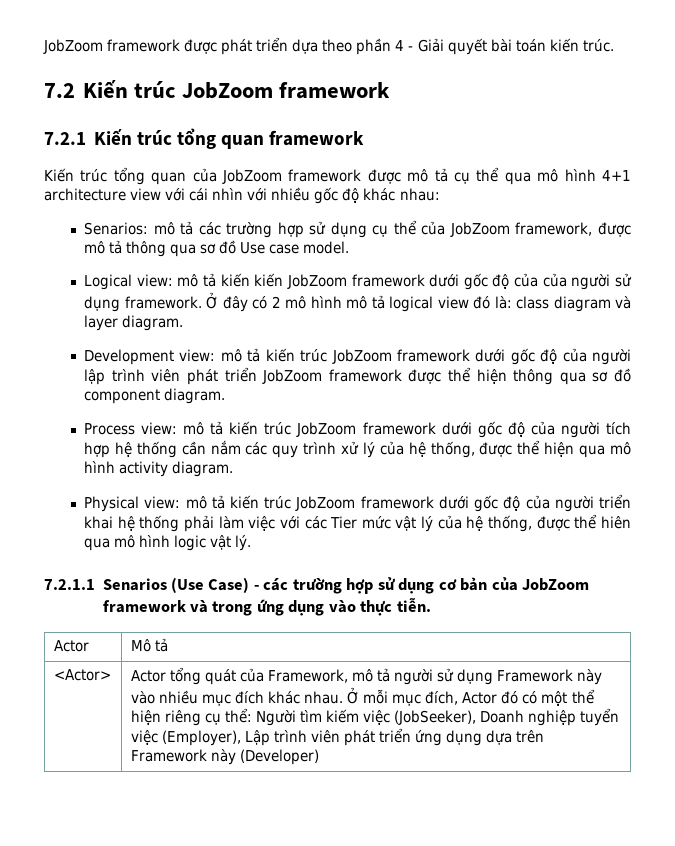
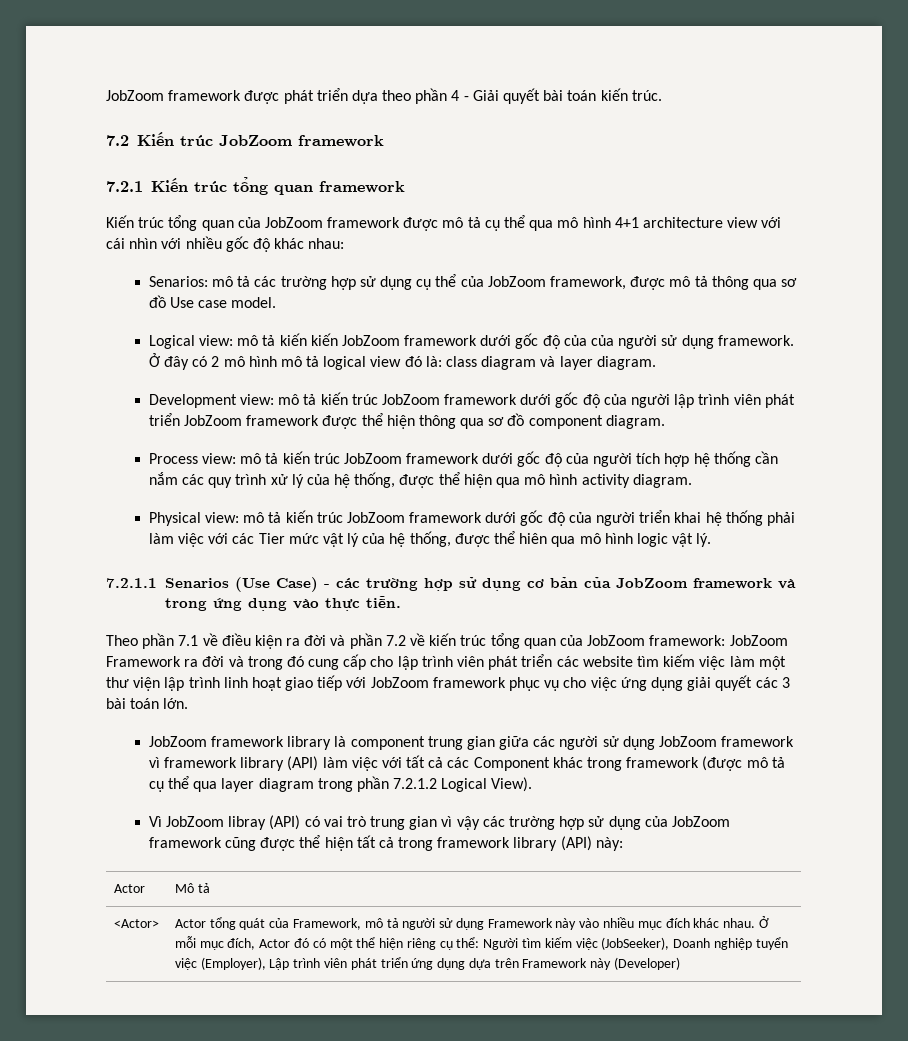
(431, 605) none -> [106,633,788,649] [106,654,786,670] [106,675,790,691] [106,698,189,709] [148,736,795,750] [148,755,785,771] [148,776,533,792] [148,815,730,830] [148,835,623,851] // Theo phần 7.1 về điều kiện ra đời và phần 7.2 về kiến trúc tổng quan của JobZoom framework: JobZoom Framework ra đời và trong đó cung cấp cho lập trình viên phát triển các website tìm kiếm việc làm một thư viện lập trình linh hoạt giao tiếp với JobZoom framework phục vụ cho việc ứng dụng giải quyết các 3 bài toán lớn. // JobZoom framework library là component trung gian giữa các người sử dụng JobZoom framework vì framework library (API) làm việc với tất cả các Component khác trong framework (được mô tả cụ thể qua layer diagram trong phần 7.2.1.2 Logical View). // Vì JobZoom libray (API) có vai trò trung gian vì vậy các trường hợp sử dụng của JobZoom framework cũng được thể hiện tất cả trong framework library (API) này:

